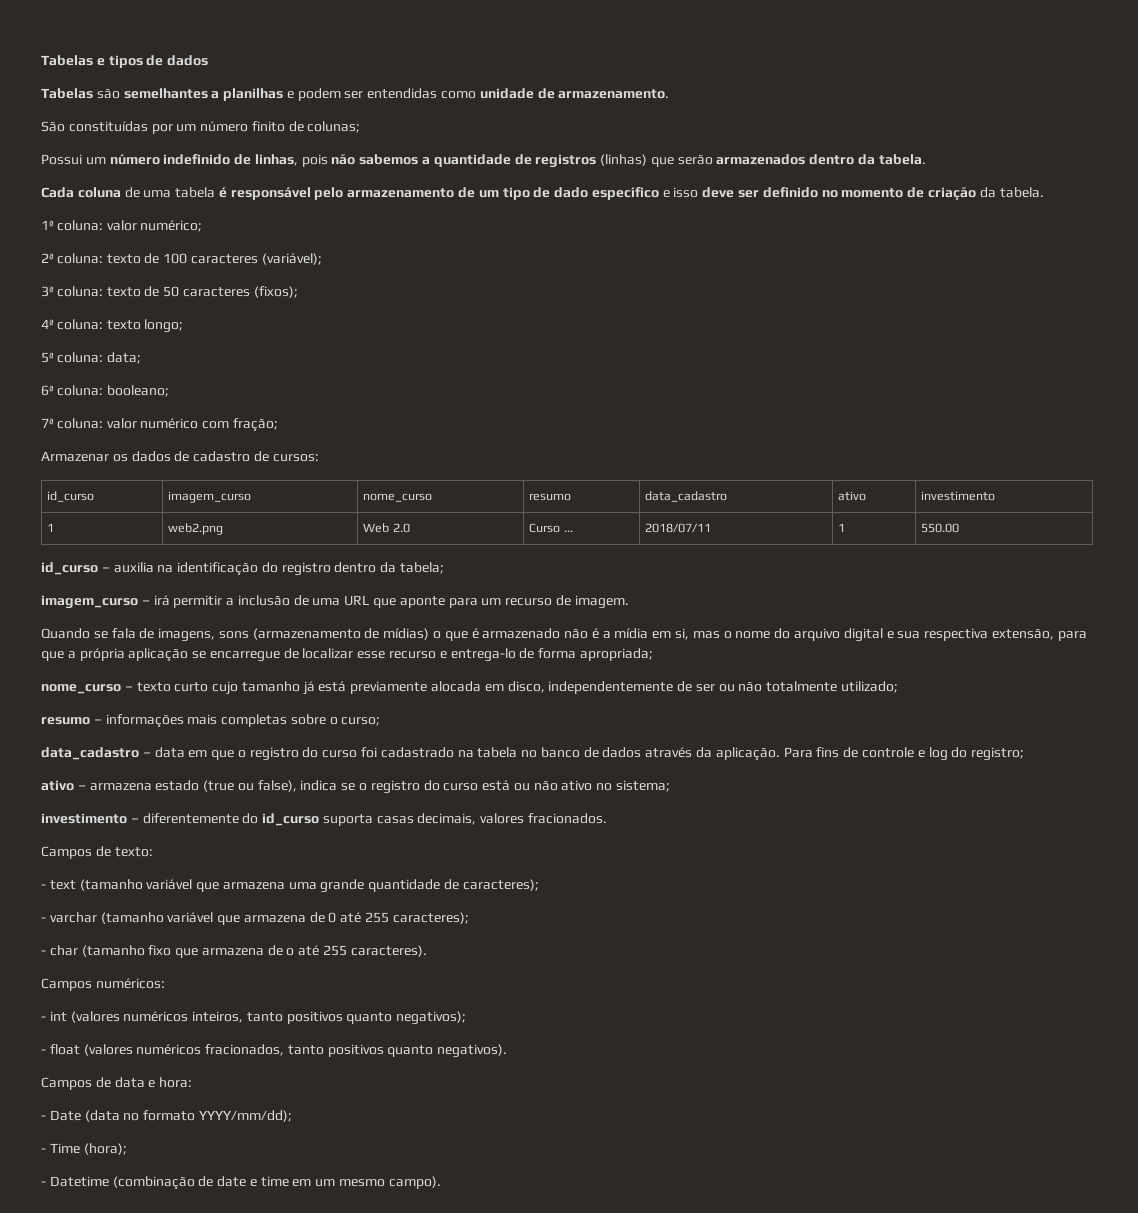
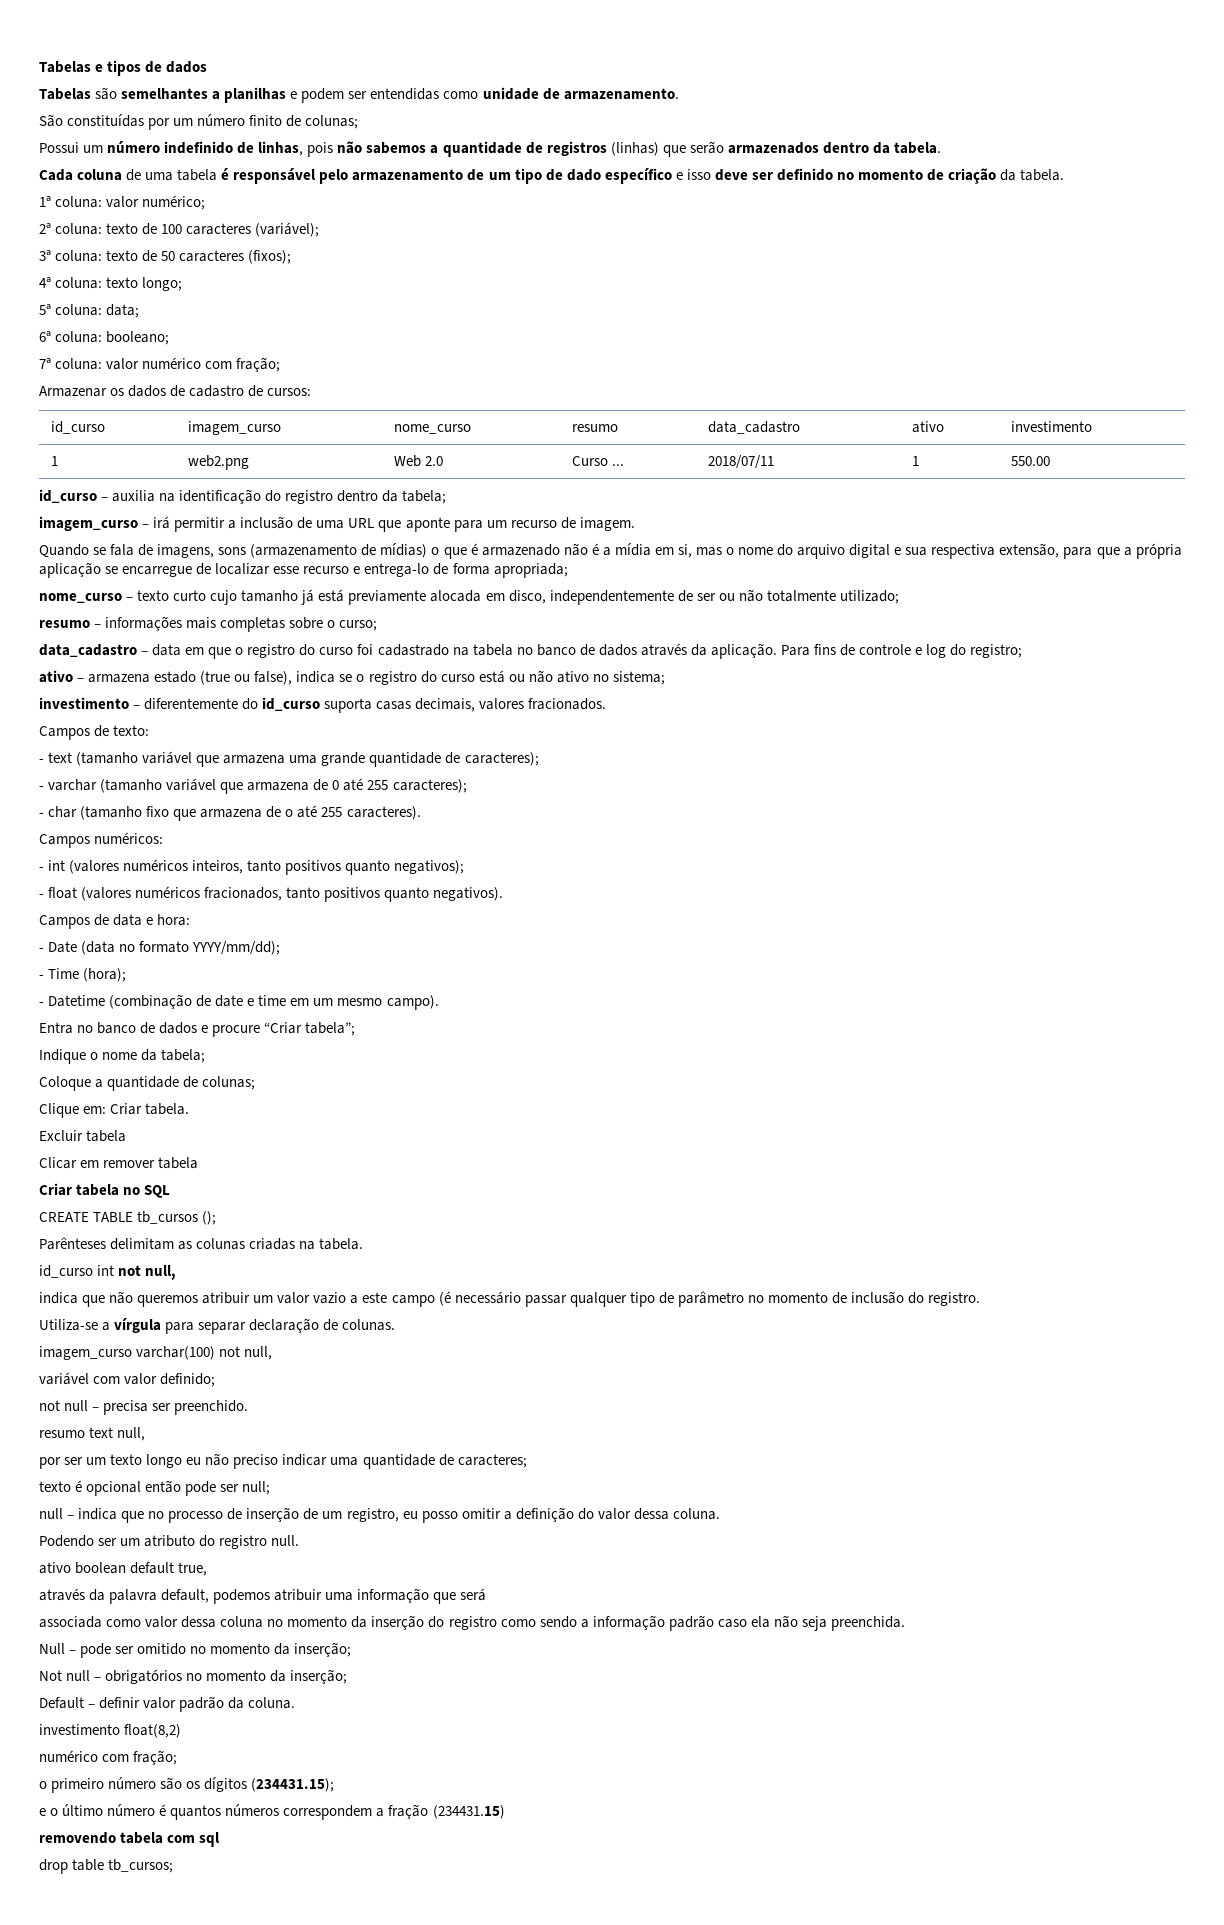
(441, 1182) none -> [39,1022,356,1037] [39,1049,206,1064] [39,1076,256,1091] [39,1103,190,1118] [39,1130,127,1142] [39,1157,199,1169] [39,1183,171,1198] [39,1211,217,1225] [39,1237,364,1250] [39,1265,177,1280] [39,1291,981,1307] [39,1318,396,1334] [39,1346,273,1360] [39,1372,216,1387] [39,1400,249,1415] [39,1427,146,1441] [39,1453,527,1469] [39,1480,271,1496] [39,1507,720,1523] [39,1535,300,1549] [39,1562,208,1576] [39,1588,487,1604] [39,1615,905,1631] [39,1642,352,1658] [39,1669,348,1684] [39,1696,296,1712] [39,1724,182,1738] [39,1750,178,1765] [39,1777,335,1793] [39,1804,505,1820] [39,1832,221,1847] [39,1859,174,1874] // Entra no banco de dados e procure “Criar tabela”; // Indique o nome da tabela; // Coloque a quantidade de colunas; // Clique em: Criar tabela. // Excluir tabela // Clicar em remover tabela // Criar tabela no SQL // CREATE TABLE tb_cursos (); // Parênteses delimitam as colunas criadas na tabela. // id_curso int not null, // indica que não queremos atribuir um valor vazio a este campo (é necessário passar qualquer tipo de parâmetro no momento de inclusão do registro. // Utiliza-se a vírgula para separar declaração de colunas. // imagem_curso varchar(100) not null, // variável com valor definido; // not null – precisa ser preenchido. // resumo text null, // por ser um texto longo eu não preciso indicar uma quantidade de caracteres; // texto é opcional então pode ser null; // null – indica que no processo de inserção de um registro, eu posso omitir a definição do valor dessa coluna. // Podendo ser um atributo do registro null. // ativo boolean default true, // através da palavra default, podemos atribuir uma informação que será // associada como valor dessa coluna no momento da inserção do registro como sendo a informação padrão caso ela não seja preenchida. // Null – pode ser omitido no momento da inserção; // Not null – obrigatórios no momento da inserção; // Default – definir valor padrão da coluna. // investimento float(8,2) // numérico com fração; // o primeiro número são os dígitos (234431.15); // e o último número é quantos números correspondem a fração (234431.15) // removendo tabela com sql // drop table tb_cursos;

